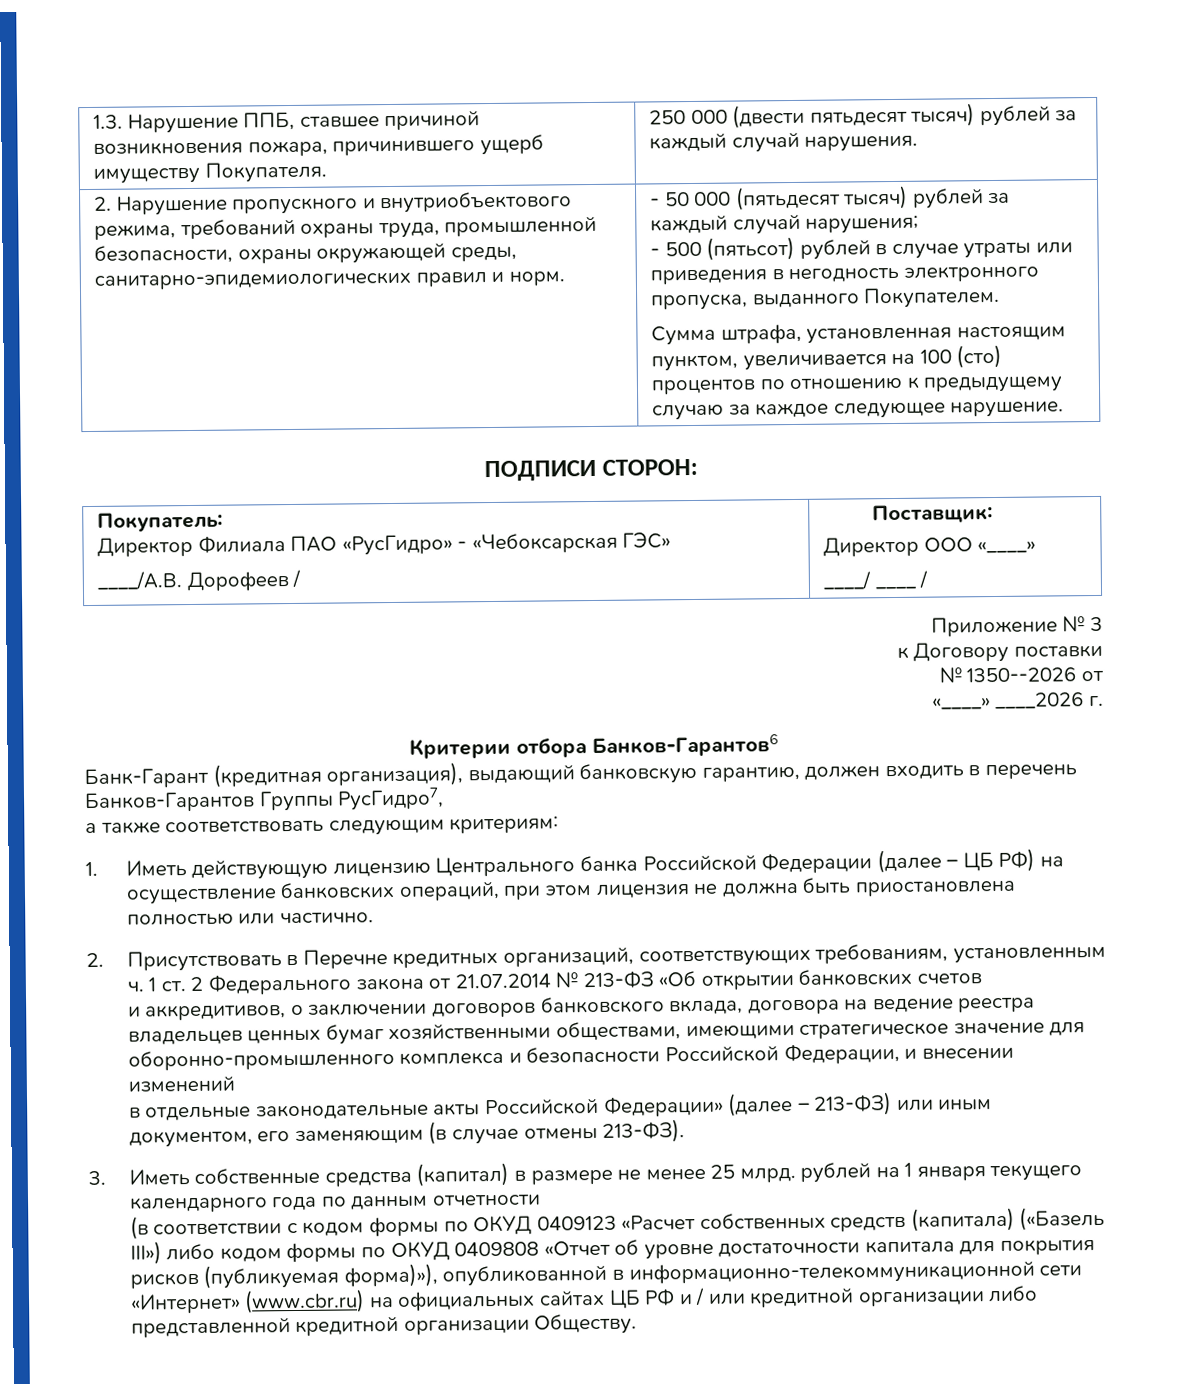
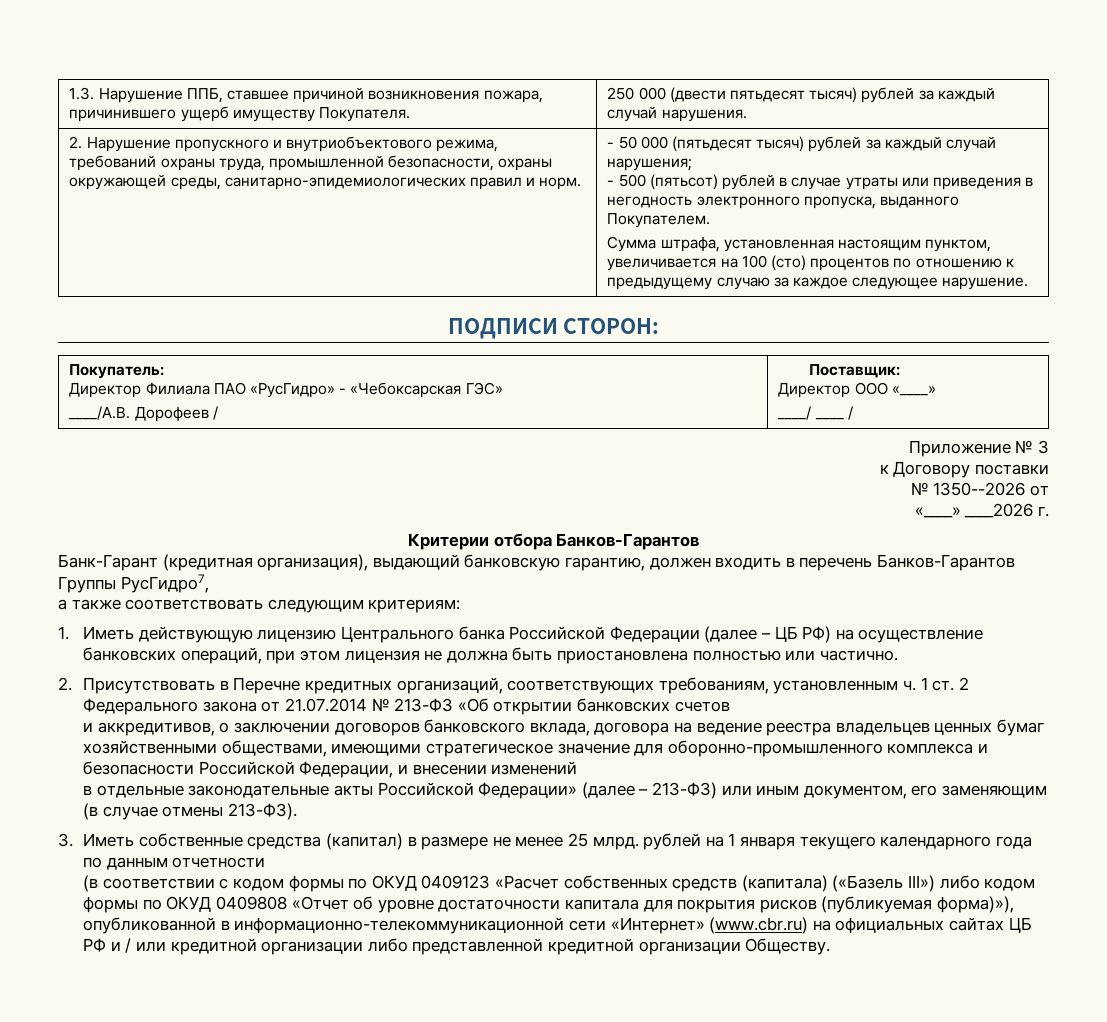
[591,734,779,758] Банков-Гарантов6 -> [556,533,700,550] Банков-Гарантов

